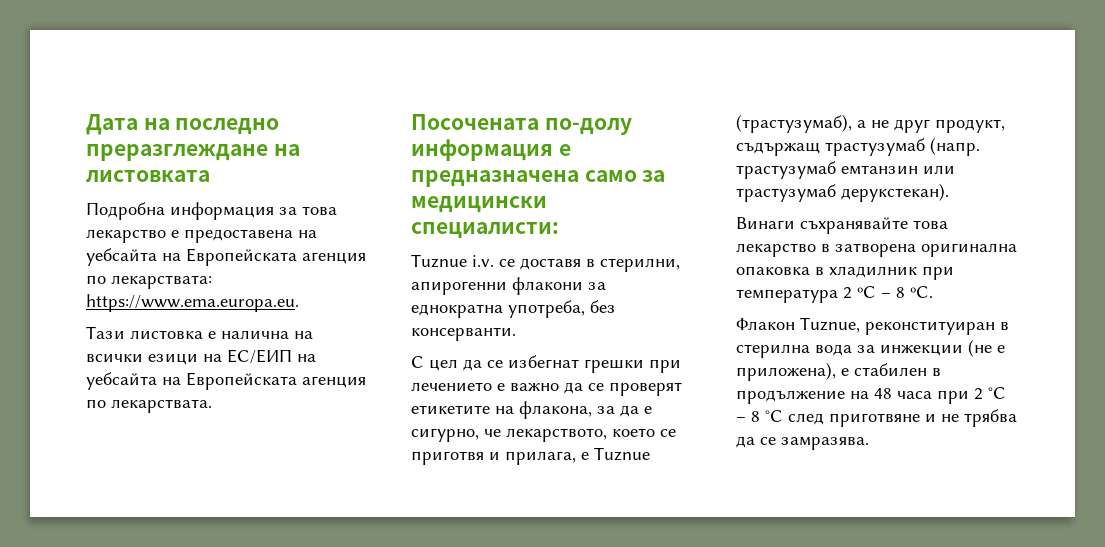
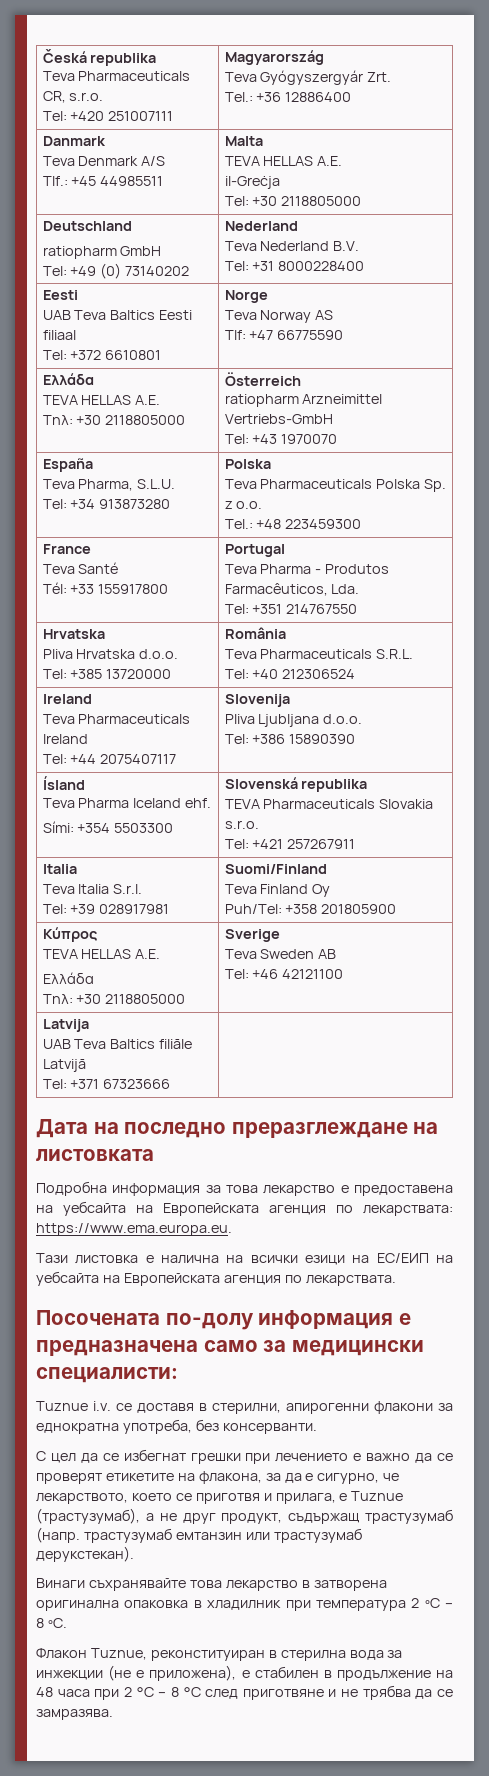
(86, 124) none -> [42,49,157,66] [42,71,191,81] [42,91,104,103] [42,111,174,121] [224,50,324,65] [224,70,392,85] [224,92,352,102] [42,136,106,146] [42,156,166,166] [42,176,164,186] [224,136,263,146] [224,156,343,166] [224,176,280,189] [224,196,362,206] [42,221,132,231] [42,246,162,259] [42,263,190,279] [224,221,298,231] [224,241,360,251] [224,261,365,271] [42,290,78,300] [42,310,193,320] [42,330,76,340] [42,350,162,360] [224,290,268,303] [224,310,334,323] [224,330,344,340] [42,373,94,385] [42,395,161,405] [42,415,186,425] [224,372,301,386] [224,394,383,407] [224,414,333,424] [224,434,338,444] [42,458,93,472] [42,479,176,491] [42,499,171,509] [224,459,271,469] [224,479,447,492] [224,501,263,509] [224,519,362,529] [42,544,91,554] [42,562,119,574] [42,582,169,594] [224,544,285,557] [224,564,390,574] [224,583,360,596] [224,604,358,614] [42,629,105,639] [42,649,179,659] [42,669,172,679] [224,627,286,639] [224,649,414,659] [224,669,356,679] [42,694,92,704] [42,714,191,724] [42,734,88,744] [42,754,177,764] [224,694,290,707] [224,714,363,727] [224,734,356,744] [42,776,85,790] [42,798,212,808] [42,821,174,833] [224,777,368,792] [224,799,434,809] [224,820,259,829] [224,839,356,849] [42,864,77,874] [42,884,143,894] [42,904,170,914] [224,864,327,874] [224,884,331,897] [224,904,397,914] [42,927,97,942] [42,949,161,959] [42,972,94,984] [42,994,186,1004] [224,929,280,942] [224,949,337,959] [224,969,344,979] [42,1019,89,1032] [42,1039,193,1049] [42,1059,86,1072] [42,1079,171,1089] Česká republika // Teva Pharmaceuticals CR, s.r.o. // Tel: +420 251007111 | Magyarország // Teva Gyógyszergyár Zrt. // Tel.: +36 12886400 // Danmark // Teva Denmark A/S // Tlf.: +45 44985511 | Malta // TEVA HELLAS Α.Ε. // il-Greċja // Tel: +30 2118805000 // Deutschland // ratiopharm GmbH // Tel: +49 (0) 73140202 | Nederland // Teva Nederland B.V. // Tel: +31 8000228400 // Eesti // UAB Teva Baltics Eesti filiaal // Tel: +372 6610801 | Norge // Teva Norway AS // Tlf: +47 66775590 // Ελλάδα // TEVA HELLAS Α.Ε. // Τηλ: +30 2118805000 | Österreich // ratiopharm Arzneimittel Vertriebs-GmbH // Tel: +43 1970070 // España // Teva Pharma, S.L.U. // Tel: +34 913873280 | Polska // Teva Pharmaceuticals Polska Sp. z o.o. // Tel.: +48 223459300 // France // Teva Santé // Tél: +33 155917800 | Portugal // Teva Pharma - Produtos Farmacêuticos, Lda. // Tel: +351 214767550 // Hrvatska // Pliva Hrvatska d.o.o. // Tel: +385 13720000 | România // Teva Pharmaceuticals S.R.L. // Tel: +40 212306524 // Ireland // Teva Pharmaceuticals Ireland // Tel: +44 2075407117 | Slovenija // Pliva Ljubljana d.o.o. // Tel: +386 15890390 // Ísland // Teva Pharma Iceland ehf. // Sími: +354 5503300 | Slovenská republika // TEVA Pharmaceuticals Slovakia s.r.o. // Tel: +421 257267911 // Italia // Teva Italia S.r.l. // Tel: +39 028917981 | Suomi/Finland // Teva Finland Oy // Puh/Tel: +358 201805900 // Κύπρος // TEVA HELLAS Α.Ε. // Ελλάδα // Τηλ: +30 2118805000 | Sverige // Teva Sweden AB // Tel: +46 42121100 // Latvija // UAB Teva Baltics filiāle Latvijā // Tel: +371 67323666 | //

